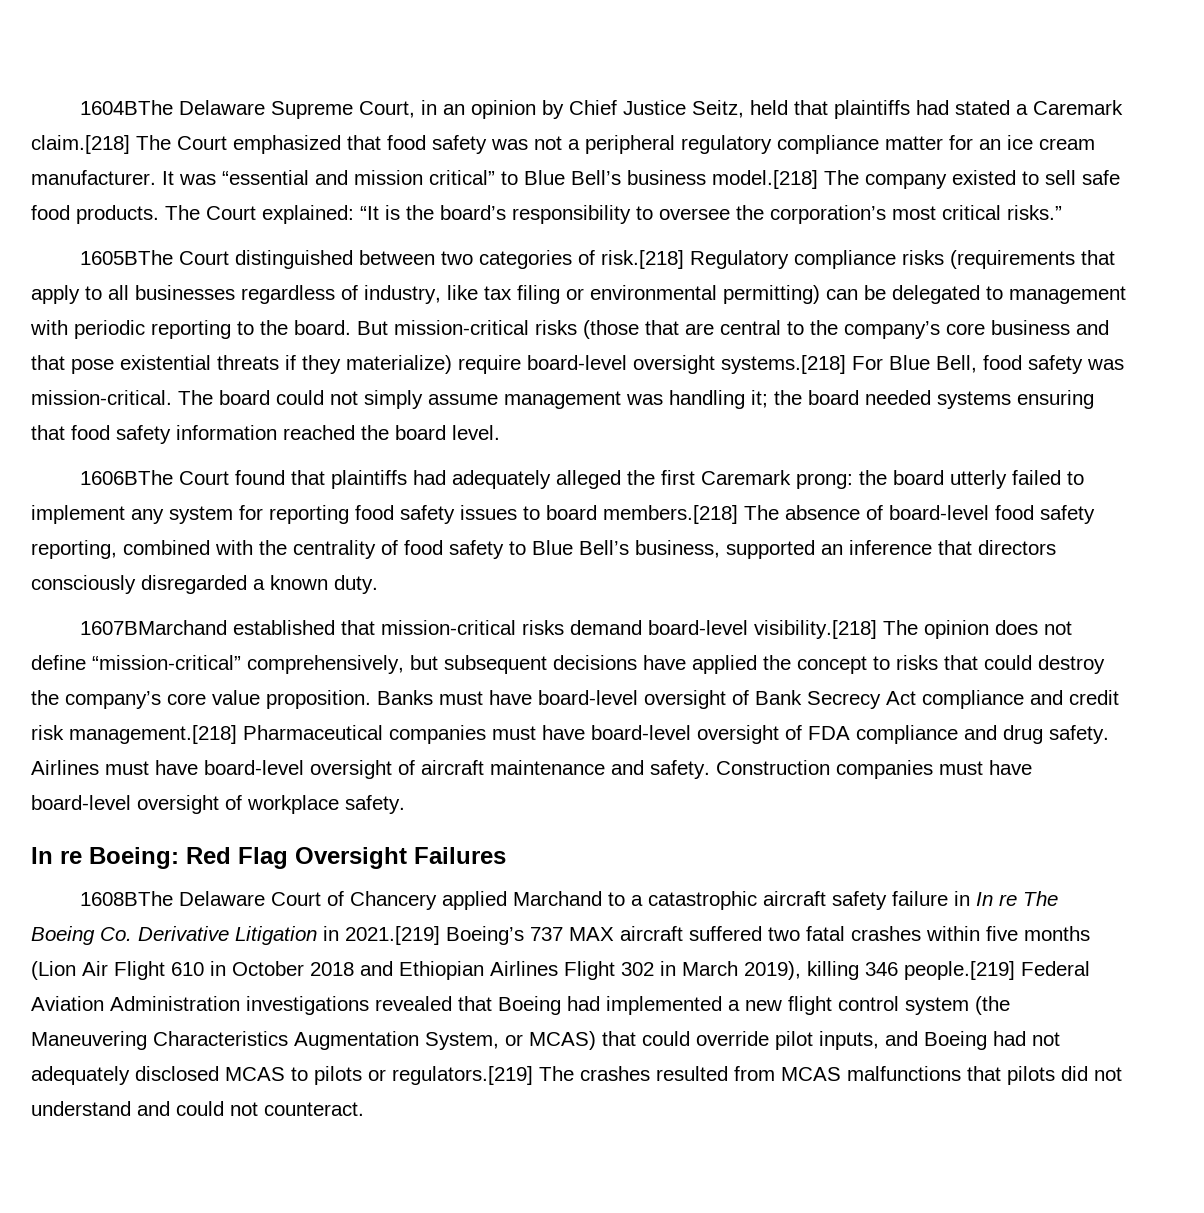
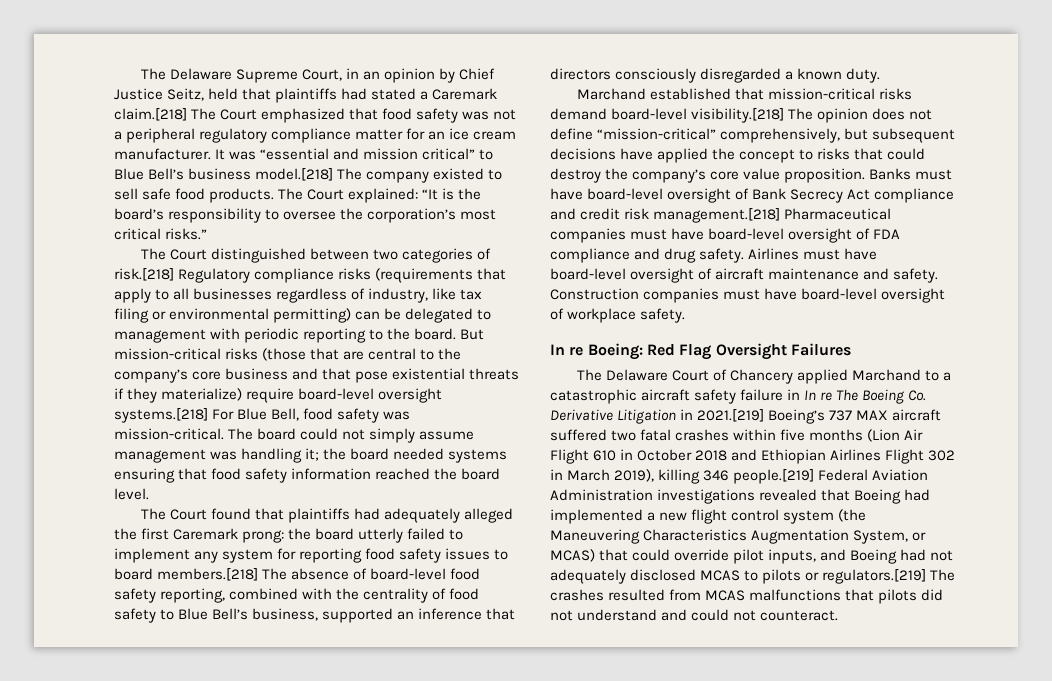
[79,100,173,115] 1604BThe -> [140,68,166,80] The
[79,250,173,265] 1605BThe -> [140,248,166,260] The
[79,470,173,485] 1606BThe -> [140,508,166,520] The
[79,620,227,635] 1607BMarchand -> [576,88,646,100] Marchand
[79,891,173,906] 1608BThe -> [576,369,602,381] The

